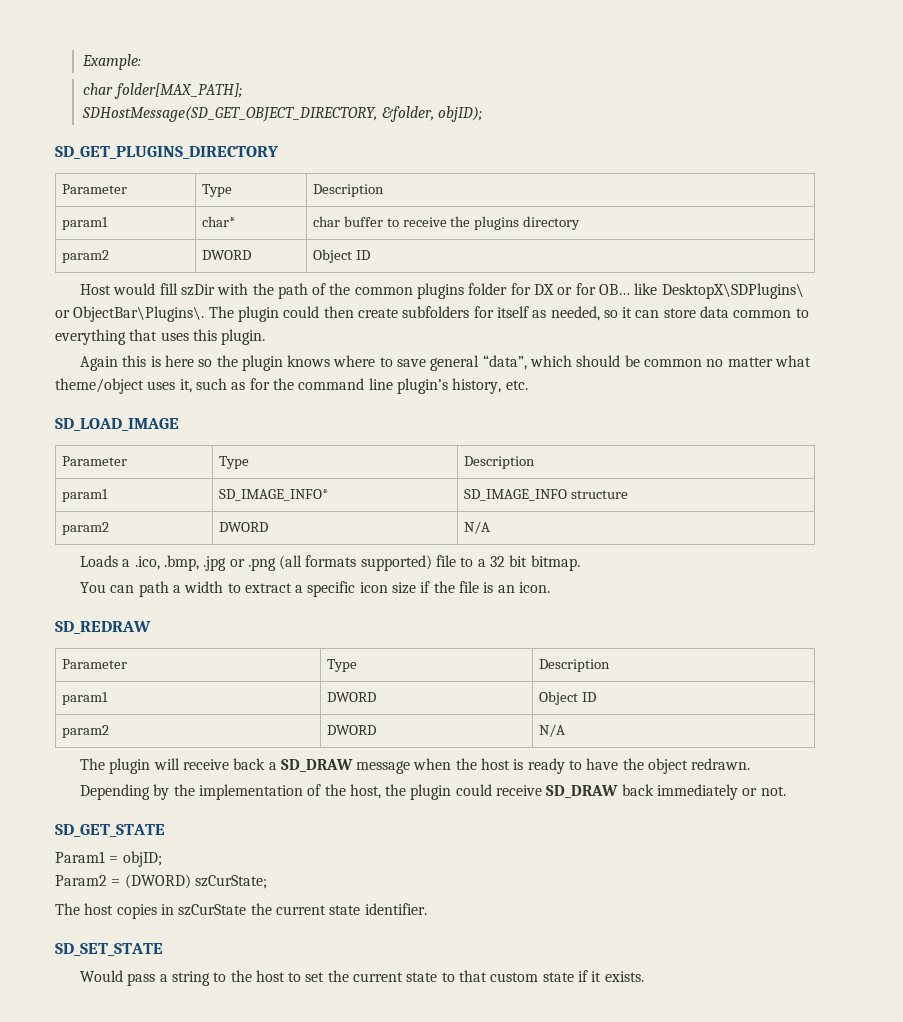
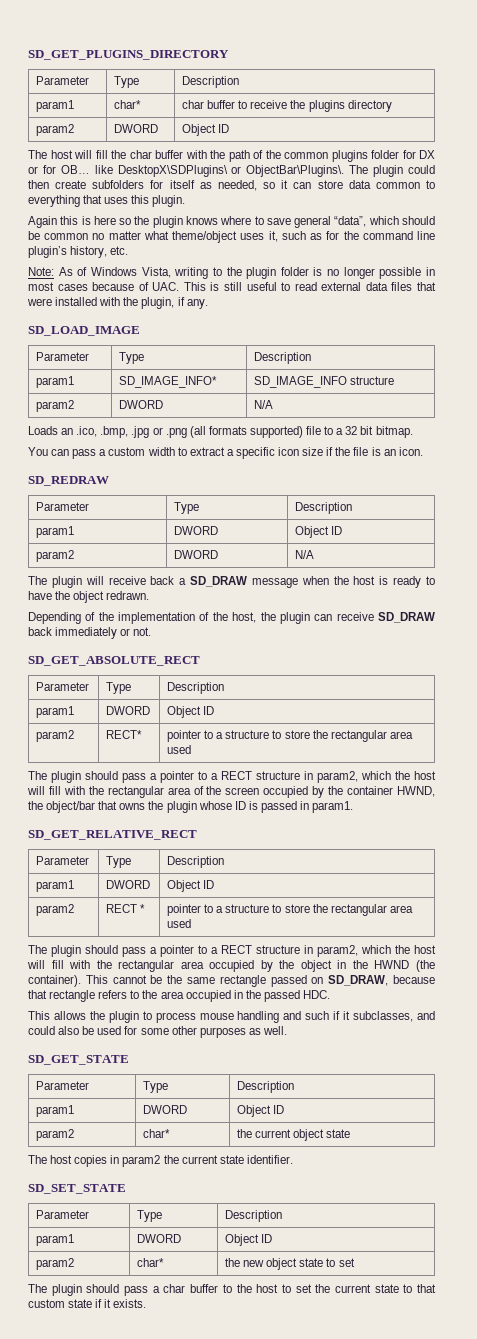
[82,54,142,70] [83,83,242,99] [82,106,482,122] Example: // char folder[MAX_PATH]; // SDHostMessage(SD_GET_OBJECT_DIRECTORY, &folder, objID); // -> (28, 55) none
[79,283,215,296] Host would fill szDir -> [28,150,183,159] The host will fill the char buffer
(528, 385) none -> [28,267,436,279] [28,282,436,291] [27,297,208,309] // Note: As of Windows Vista, writing to the plugin folder is no longer possible in most cases because of UAC. This is still useful to read external data files that were installed with the plugin, if any.
[122,559,131,567] a -> [61,428,74,435] an
[138,581,181,597] path a -> [72,447,146,459] pass a custom
[153,784,170,800] by -> [85,612,96,621] of
[455,784,492,796] could -> [314,614,333,621] can
[55,824,165,837] [55,851,162,867] [55,874,267,889] SD_GET_STATE // Param1 = objID; // Param2 = (DWORD) szCurState; -> [28,656,200,666] [36,682,90,691] [106,682,132,694] [167,682,225,694] [36,706,75,718] [106,706,151,715] [167,706,215,718] [36,730,75,742] [106,730,143,739] [167,730,413,742] [167,745,192,754] [28,771,436,783] [27,786,435,798] [28,801,354,813] [28,830,197,840] [36,856,90,865] [106,856,132,868] [167,856,225,868] [36,880,75,892] [106,880,151,889] [167,880,215,892] [36,904,75,916] [106,904,146,913] [167,904,413,916] [167,919,192,928] [28,945,436,957] [27,960,436,972] [28,975,436,987] [28,990,331,1002] [28,1011,435,1023] [28,1026,287,1038] [28,1055,129,1065] [36,1081,90,1090] [143,1081,169,1093] [237,1081,295,1093] [36,1105,75,1117] [143,1105,188,1114] [237,1105,285,1117] [36,1129,75,1141] [143,1129,171,1138] [237,1129,351,1141] SD_GET_ABSOLUTE_RECT // Parameter | Type | Description // param1 | DWORD | Object ID // param2 | RECT* | pointer to a structure to store the rectangular area used // The plugin should pass a pointer to a RECT structure in param2, which the host will fill with the rectangular area of the screen occupied by the container HWND, the object/bar that owns the plugin whose ID is passed in param1. // SD_GET_RELATIVE_RECT // Parameter | Type | Description // param1 | DWORD | Object ID // param2 | RECT * | pointer to a structure to store the rectangular area used // The plugin should pass a pointer to a RECT structure in param2, which the host will fill with the rectangular area occupied by the object in the HWND (the container). This cannot be the same rectangle passed on SD_DRAW, because that rectangle refers to the area occupied in the passed HDC. // This allows the plugin to process mouse handling and such if it subclasses, and could also be used for some other purposes as well. // SD_GET_STATE // Parameter | Type | Description // param1 | DWORD | Object ID // param2 | char* | the current object state
[178,904,247,916] szCurState -> [122,1155,161,1167] param2
[79,970,210,986] // Would pass a string -> [36,1210,90,1219] [137,1210,163,1222] [225,1210,283,1222] [36,1234,75,1246] [137,1234,182,1243] [225,1234,273,1246] [36,1258,75,1270] [137,1258,165,1267] [225,1258,355,1270] [28,1284,219,1296] // Parameter | Type | Description // param1 | DWORD | Object ID // param2 | char* | the new object state to set // The plugin should pass a char buffer

